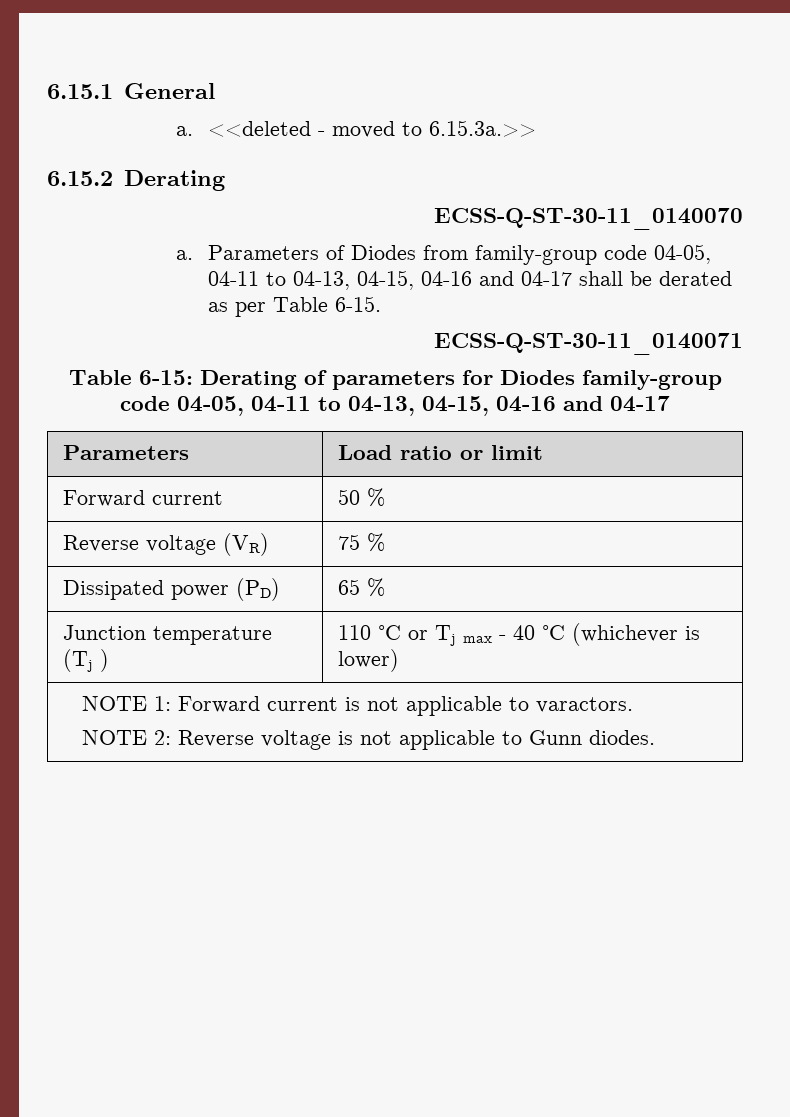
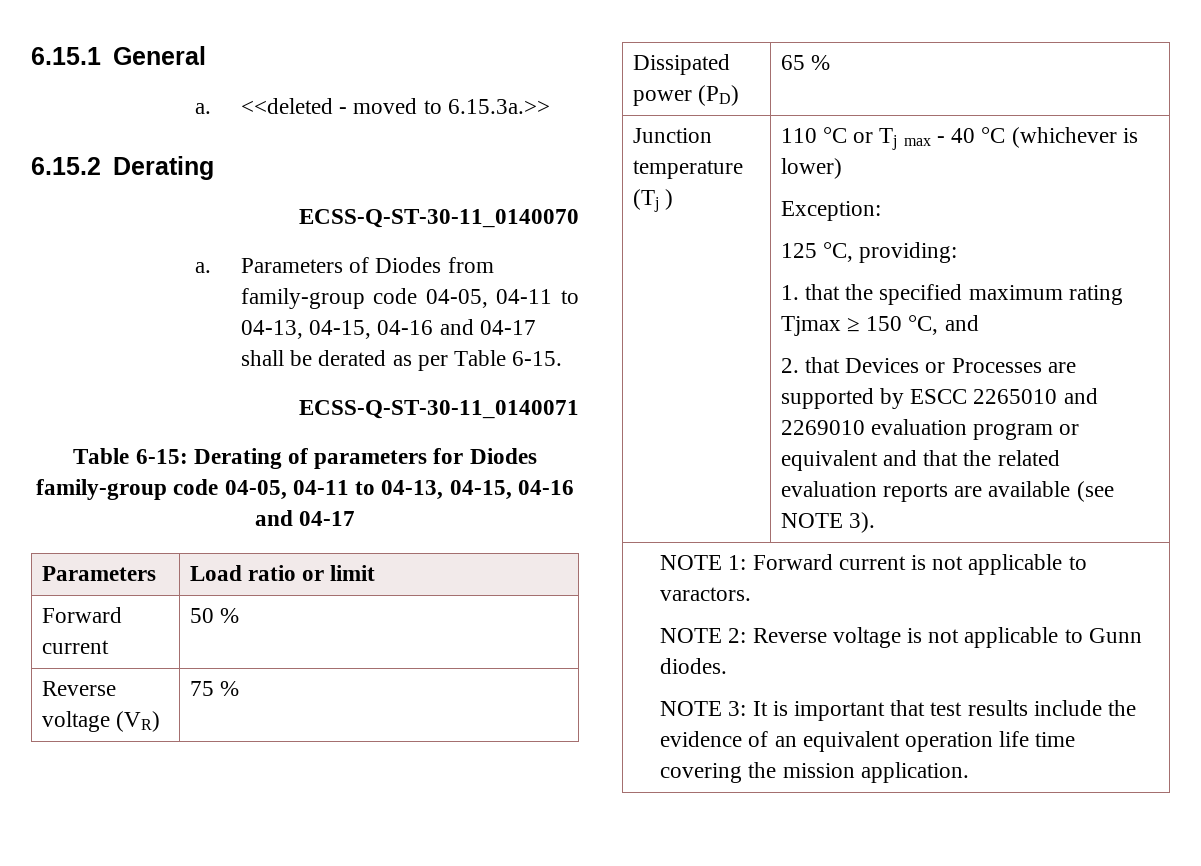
(399, 660) none -> [780,201,881,221] [780,242,958,263] [780,284,1123,305] [780,315,979,336] [780,357,1076,373] [780,388,1098,409] [780,419,1080,440] [780,450,1060,471] [780,481,1114,502] [780,512,876,533] // Exception: // 125 °C, providing: // 1. that the specified maximum rating Tjmax ≥ 150 °C, and // 2. that Devices or Processes are supported by ESCC 2265010 and 2269010 evaluation program or equivalent and that the related evaluation reports are available (see NOTE 3).
(656, 737) none -> [660,700,1137,721] [660,731,1076,752] [660,762,969,783] // NOTE 3: It is important that test results include the evidence of an equivalent operation life time covering the mission application.

